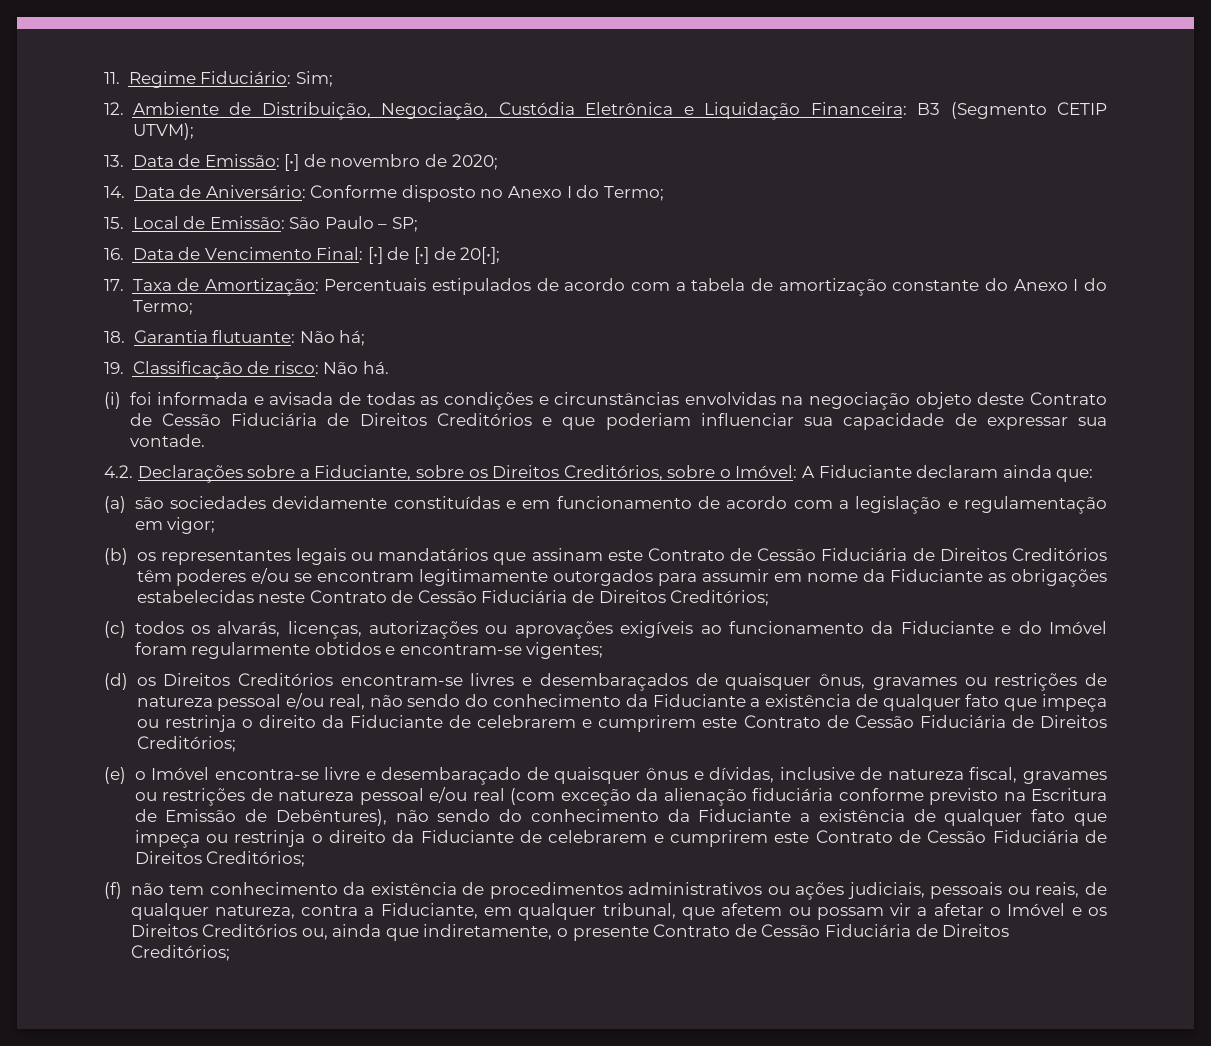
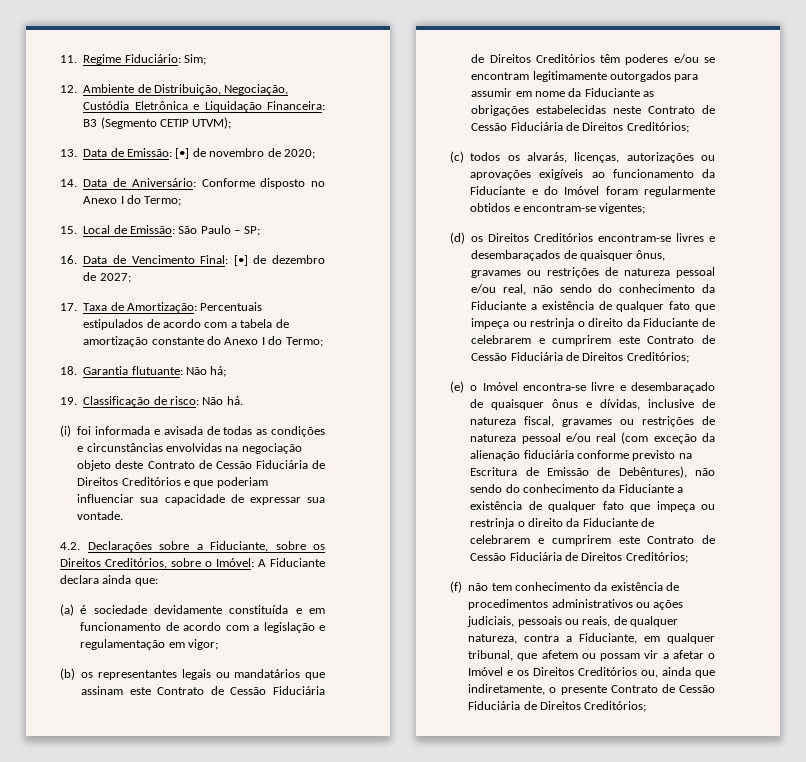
[414,247,501,264] [•] de 20[•]; -> [272,255,325,264] [83,272,131,283] dezembro de 2027;
[916,465,999,478] declaram -> [60,575,99,584] declara
[134,496,500,509] são sociedades devidamente constituídas -> [80,605,289,614] é sociedade devidamente constituída

